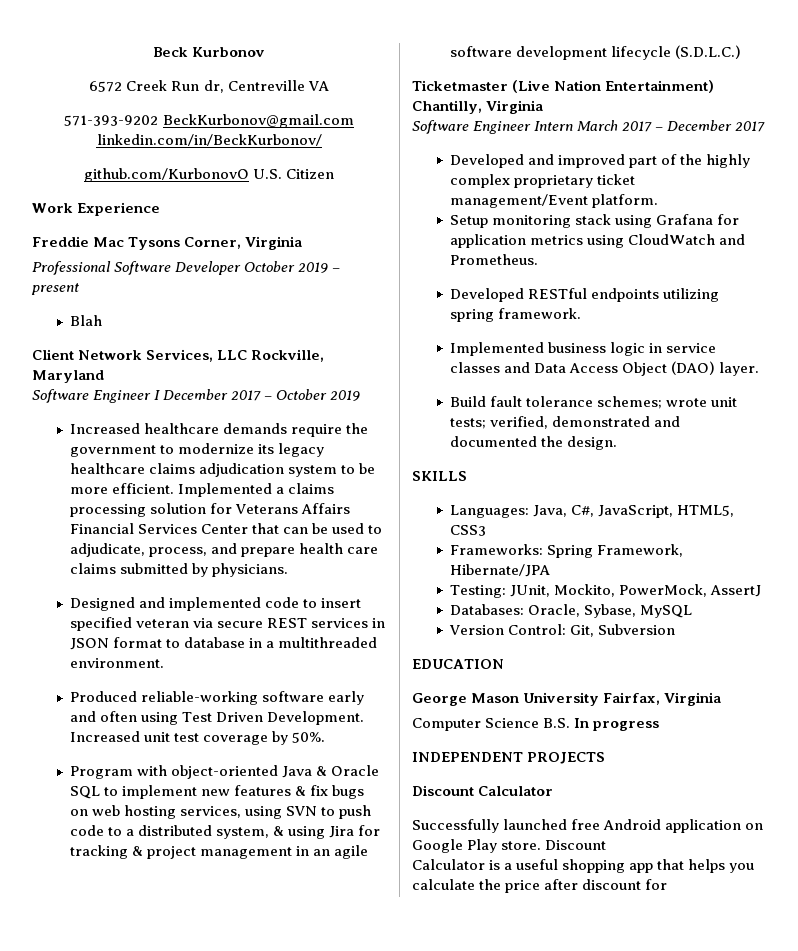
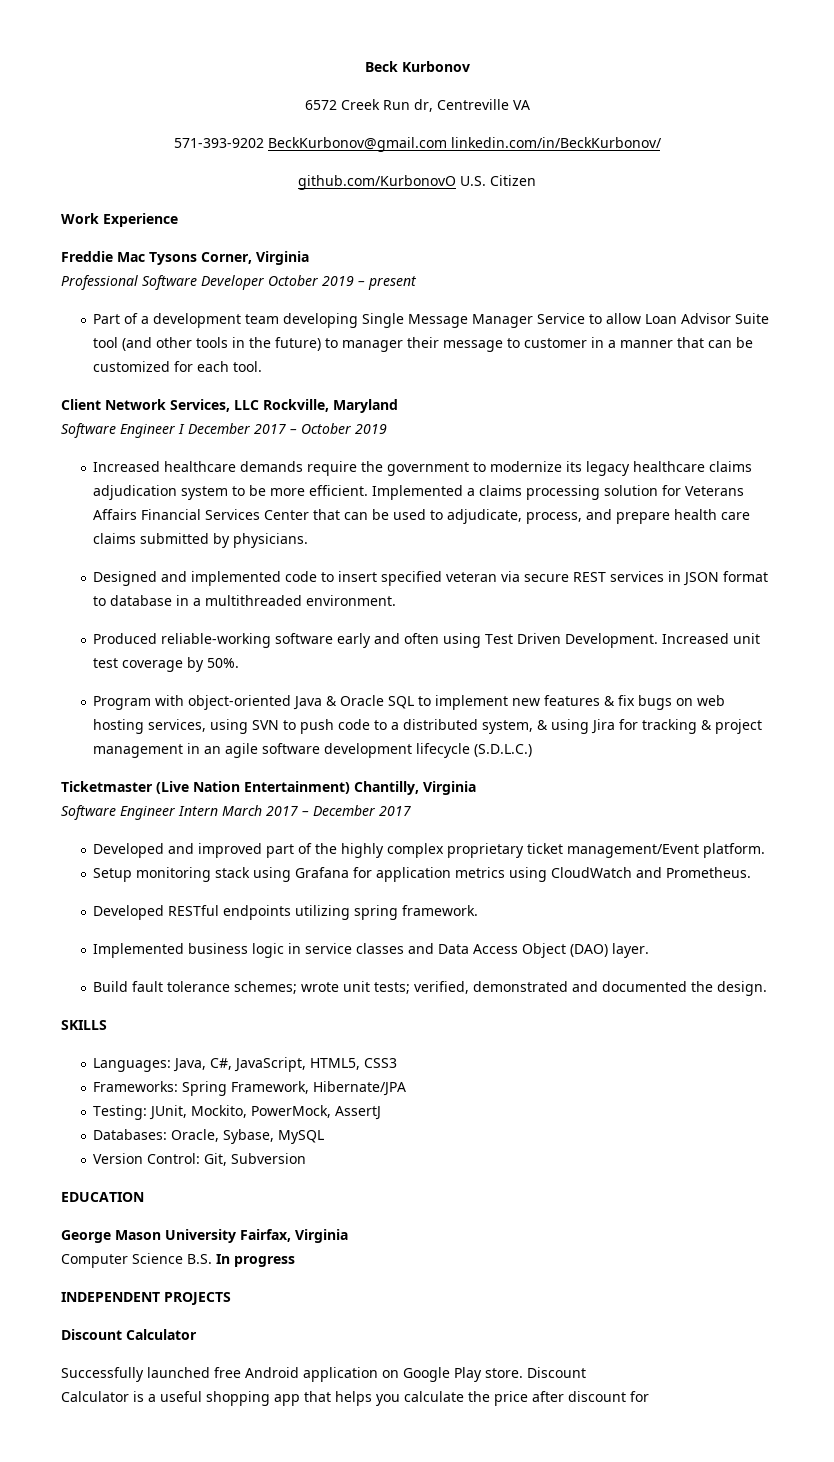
[70,315,103,326] Blah -> [93,313,770,328] [93,337,754,352] [93,361,263,372] Part of a development team developing Single Message Manager Service to allow Loan Advisor Suite tool (and other tools in the future) to manager their message to customer in a manner that can be customized for each tool.

